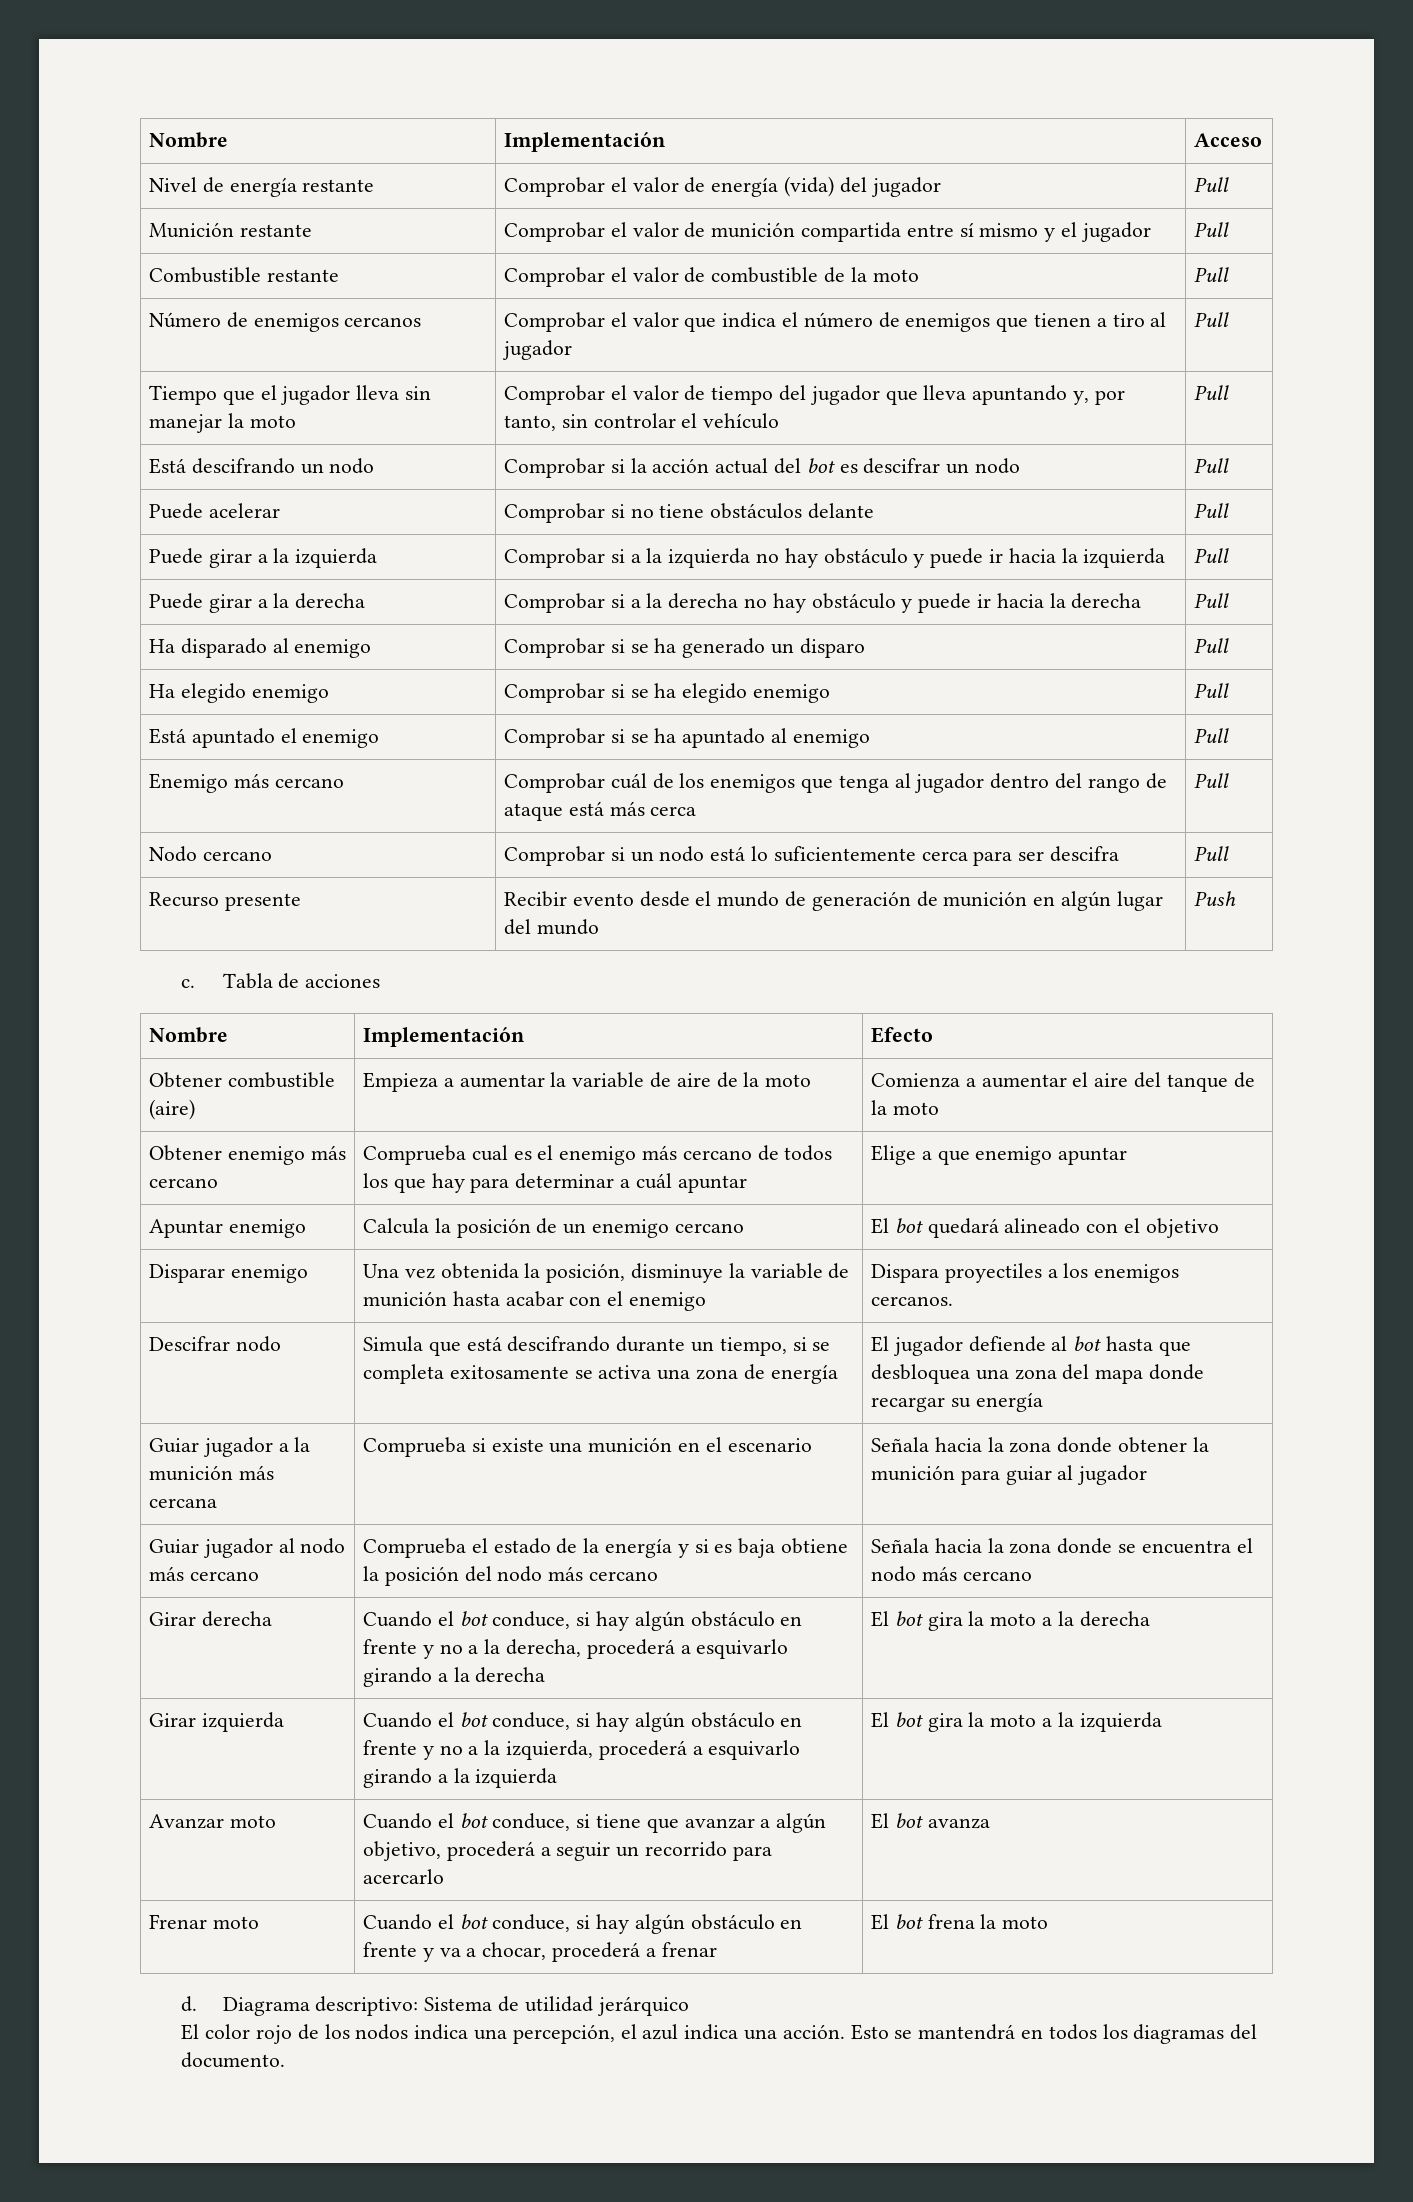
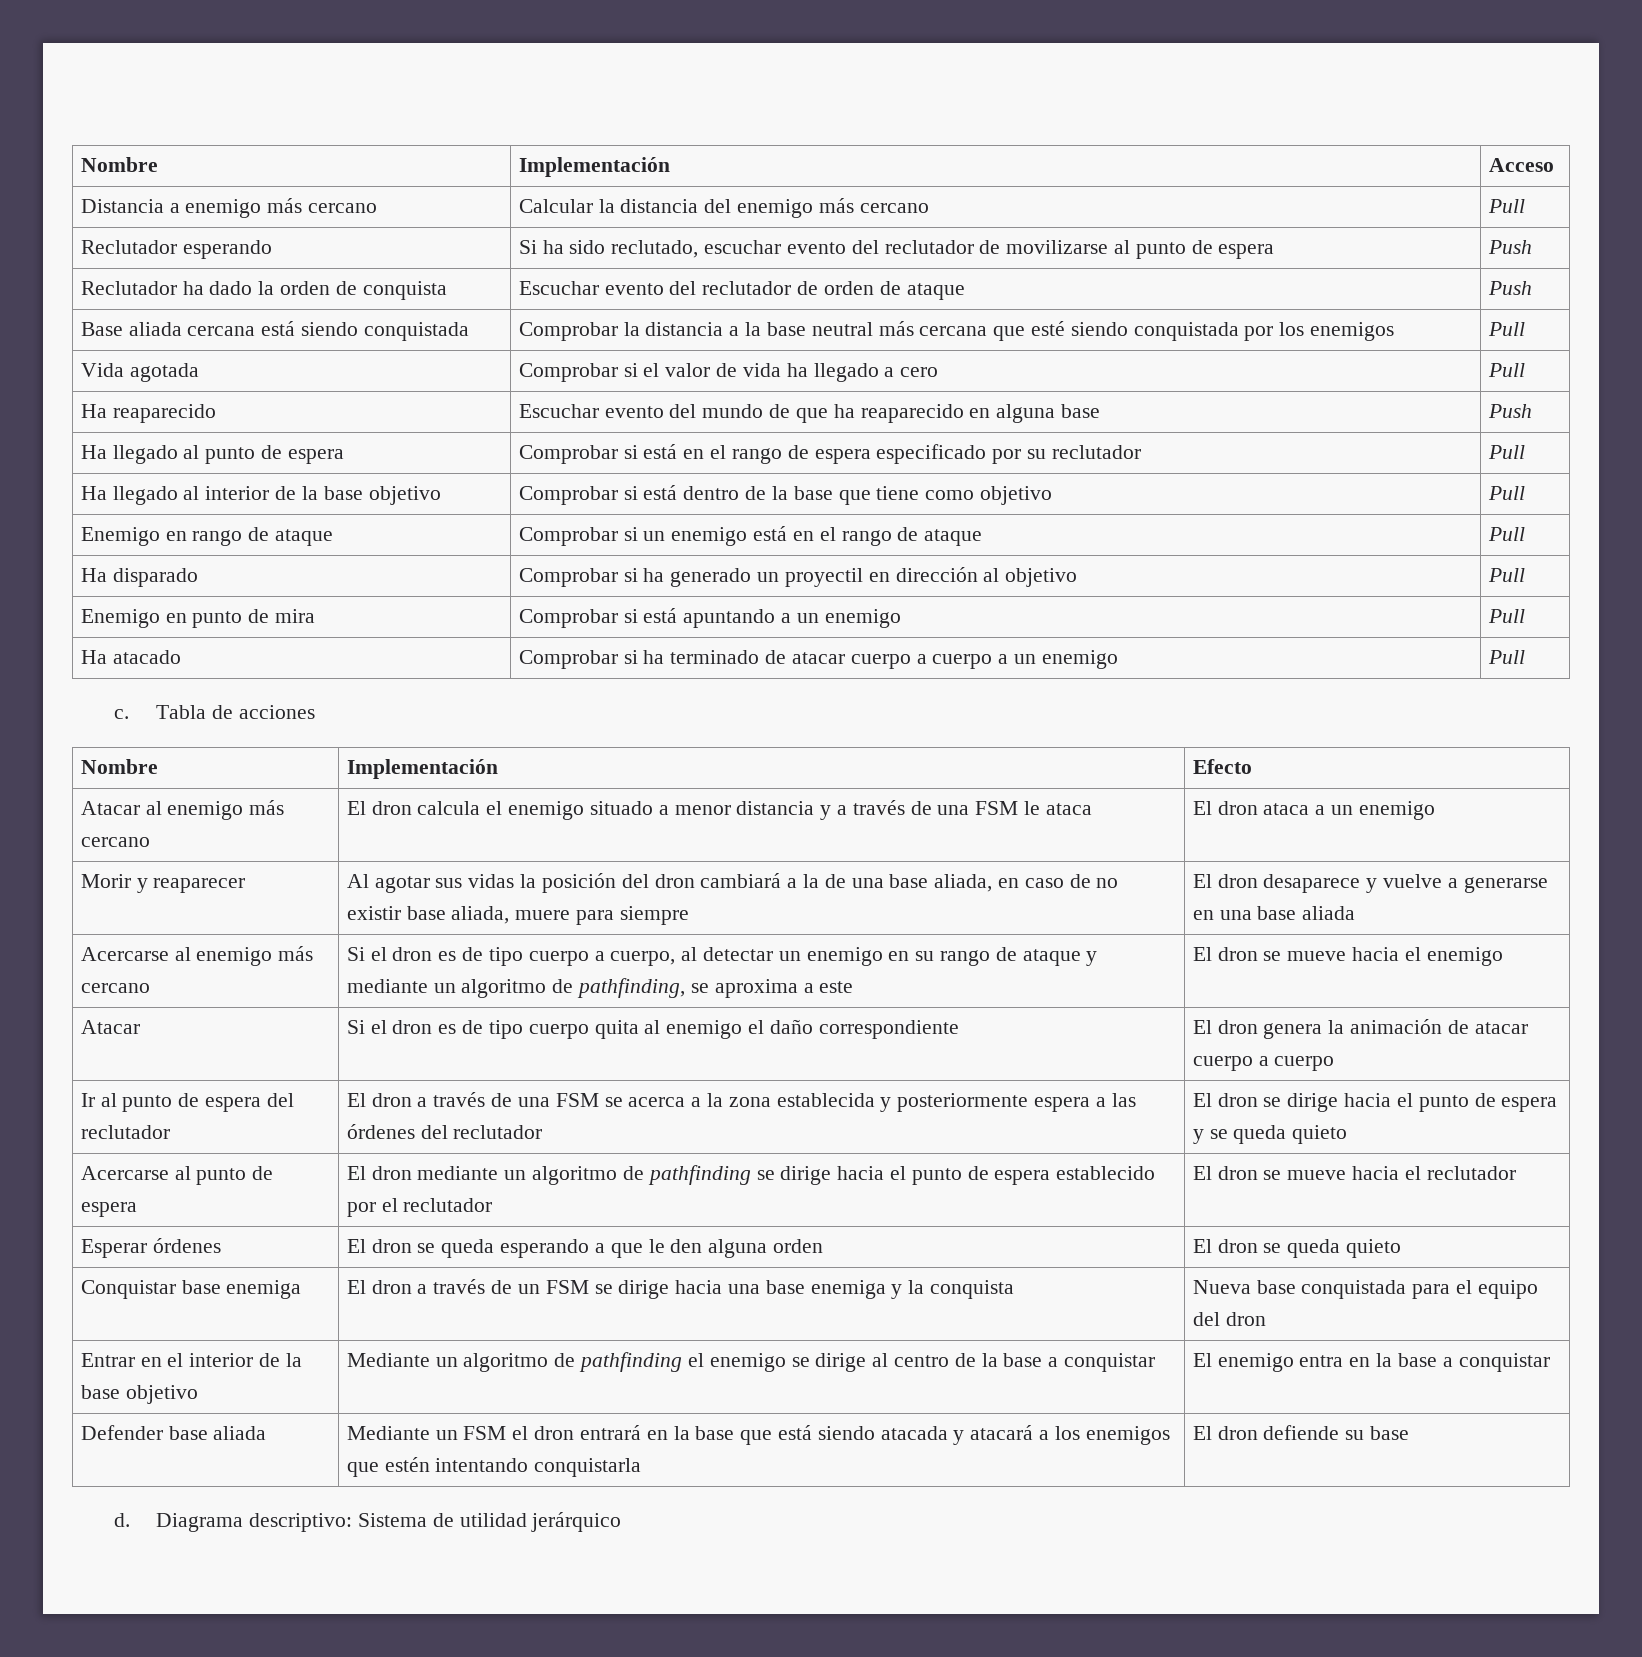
[148,177,375,197] [503,176,941,197] [1193,177,1229,192] [148,222,312,238] [503,222,1151,242] [1193,222,1229,237] [148,267,339,283] [503,267,919,287] [1193,267,1229,282] [148,312,422,332] [503,312,1167,332] [501,340,572,360] [1193,312,1229,327] [148,385,432,405] [148,413,296,433] [503,385,1125,405] [503,413,780,431] [1193,385,1229,400] [148,458,375,474] [503,458,1021,478] [1193,458,1229,473] [148,503,280,519] [503,503,875,523] [1193,503,1229,518] [148,548,378,568] [503,548,1166,568] [1193,548,1229,563] [148,593,366,613] [503,593,1142,613] Nivel de energía restante | Comprobar el valor de energía (vida) del jugador | Pull // Munición restante | Comprobar el valor de munición compartida entre sí mismo y el jugador | Pull // Combustible restante | Comprobar el valor de combustible de la moto | Pull // Número de enemigos cercanos | Comprobar el valor que indica el número de enemigos que tienen a tiro al jugador | Pull // Tiempo que el jugador lleva sin manejar la moto | Comprobar el valor de tiempo del jugador que lleva apuntando y, por tanto, sin controlar el vehículo | Pull // Está descifrando un nodo | Comprobar si la acción actual del bot es descifrar un nodo | Pull // Puede acelerar | Comprobar si no tiene obstáculos delante | Pull // Puede girar a la izquierda | Comprobar si a la izquierda no hay obstáculo y puede ir hacia la izquierda | Pull // Puede girar a la derecha | Comprobar si a la derecha no hay obstáculo y puede ir hacia la derecha -> [80,198,378,218] [518,198,929,218] [1487,199,1525,213] [80,240,272,259] [518,240,1275,259] [1487,240,1532,254] [80,281,447,300] [518,281,965,300] [1487,281,1532,295] [80,321,469,341] [518,321,1394,341] [1487,322,1525,336] [80,363,199,382] [518,363,939,382] [1487,363,1525,377] [80,404,216,423] [518,404,1100,423] [1487,404,1532,418] [80,445,344,464] [518,444,1141,464] [1487,445,1525,459] [80,486,441,505] [518,485,1052,505] [1487,486,1525,500] [80,527,334,546] [518,526,983,546] Distancia a enemigo más cercano | Calcular la distancia del enemigo más cercano | Pull // Reclutador esperando | Si ha sido reclutado, escuchar evento del reclutador de movilizarse al punto de espera | Push // Reclutador ha dado la orden de conquista | Escuchar evento del reclutador de orden de ataque | Push // Base aliada cercana está siendo conquistada | Comprobar la distancia a la base neutral más cercana que esté siendo conquistada por los enemigos | Pull // Vida agotada | Comprobar si el valor de vida ha llegado a cero | Pull // Ha reaparecido | Escuchar evento del mundo de que ha reaparecido en alguna base | Push // Ha llegado al punto de espera | Comprobar si está en el rango de espera especificado por su reclutador | Pull // Ha llegado al interior de la base objetivo | Comprobar si está dentro de la base que tiene como objetivo | Pull // Enemigo en rango de ataque | Comprobar si un enemigo está en el rango de ataque
[272,638,372,658] [503,638,649,658] al enemigo | Comprobar si se -> [518,568,638,587] | Comprobar si
[799,638,865,658] [1193,638,1229,653] [148,683,329,703] [503,683,831,703] [1193,683,1229,698] [148,728,380,748] [503,728,870,748] [1193,728,1229,743] [148,773,344,793] [503,773,1167,793] [503,801,697,821] [1193,773,1229,788] [148,846,272,862] [503,846,1120,866] [1193,846,1229,861] [148,892,301,911] [503,891,1163,911] [503,919,599,935] [1193,891,1236,906] disparo | Pull // Ha elegido enemigo | Comprobar si se ha elegido enemigo | Pull // Está apuntado el enemigo | Comprobar si se ha apuntado al enemigo | Pull // Enemigo más cercano | Comprobar cuál de los enemigos que tenga al jugador dentro del rango de ataque está más cerca | Pull // Nodo cercano | Comprobar si un nodo está lo suficientemente cerca para ser descifra | Pull // Recurso presente | Recibir evento desde el mundo de generación de munición en algún lugar del mundo | Push -> [784,567,1078,587] [1487,568,1525,582] [80,609,316,628] [518,608,901,628] [1487,609,1525,623] [80,650,181,664] [518,650,1118,669] [1487,650,1525,664] proyectil en dirección al objetivo | Pull // Enemigo en punto de mira | Comprobar si está apuntando a un enemigo | Pull // Ha atacado | Comprobar si ha terminado de atacar cuerpo a cuerpo a un enemigo | Pull
[148,1072,335,1088] [148,1099,195,1120] [362,1072,812,1092] [870,1072,1255,1092] [870,1100,939,1115] [148,1145,346,1165] [148,1178,218,1188] [362,1145,833,1165] [362,1173,747,1193] [870,1145,1128,1165] [148,1219,306,1238] [362,1218,744,1238] [870,1218,1219,1238] [148,1264,308,1283] [362,1263,850,1283] [362,1291,707,1311] [870,1263,1180,1283] [870,1296,953,1306] [148,1336,281,1352] [362,1336,831,1356] [362,1364,838,1384] [870,1336,1191,1356] [870,1364,1205,1384] [870,1393,1043,1412] [148,1437,311,1457] [148,1465,274,1481] [148,1498,217,1508] [362,1437,812,1457] [870,1437,1209,1453] [870,1465,1148,1485] [148,1538,346,1558] [148,1566,259,1581] [362,1538,849,1558] [362,1566,659,1586] [870,1538,1253,1554] [870,1566,1032,1582] [148,1611,272,1627] [362,1611,803,1631] [362,1639,789,1659] [362,1667,546,1687] [870,1611,1150,1631] [148,1712,284,1732] [362,1712,803,1732] [362,1740,801,1760] [362,1768,558,1788] [870,1712,1162,1732] [148,1814,276,1829] [362,1813,827,1833] [362,1841,772,1861] [362,1869,444,1884] [870,1813,990,1829] [148,1914,259,1929] [362,1914,803,1934] [362,1942,717,1962] [870,1914,1049,1930] Obtener combustible (aire) | Empieza a aumentar la variable de aire de la moto | Comienza a aumentar el aire del tanque de la moto // Obtener enemigo más cercano | Comprueba cual es el enemigo más cercano de todos los que hay para determinar a cuál apuntar | Elige a que enemigo apuntar // Apuntar enemigo | Calcula la posición de un enemigo cercano | El bot quedará alineado con el objetivo // Disparar enemigo | Una vez obtenida la posición, disminuye la variable de munición hasta acabar con el enemigo | Dispara proyectiles a los enemigos cercanos. // Descifrar nodo | Simula que está descifrando durante un tiempo, si se completa exitosamente se activa una zona de energía | El jugador defiende al bot hasta que desbloquea una zona del mapa donde recargar su energía // Guiar jugador a la munición más cercana | Comprueba si existe una munición en el escenario | Señala hacia la zona donde obtener la munición para guiar al jugador // Guiar jugador al nodo más cercano | Comprueba el estado de la energía y si es baja obtiene la posición del nodo más cercano | Señala hacia la zona donde se encuentra el nodo más cercano // Girar derecha | Cuando el bot conduce, si hay algún obstáculo en frente y no a la derecha, procederá a esquivarlo girando a la derecha | El bot gira la moto a la derecha // Girar izquierda | Cuando el bot conduce, si hay algún obstáculo en frente y no a la izquierda, procederá a esquivarlo girando a la izquierda | El bot gira la moto a la izquierda // Avanzar moto | Cuando el bot conduce, si tiene que avanzar a algún objetivo, procederá a seguir un recorrido para acercarlo | El bot avanza // Frenar moto | Cuando el bot conduce, si hay algún obstáculo en frente y va a chocar, procederá a frenar | El bot frena la moto -> [80,800,285,820] [80,837,150,847] [346,800,1092,820] [1192,801,1435,820] [80,874,246,893] [346,873,1119,893] [346,906,689,925] [1192,874,1548,893] [1192,906,1356,920] [80,946,314,966] [80,983,150,993] [346,947,1098,966] [346,978,854,998] [1192,947,1503,966] [80,1020,140,1034] [346,1019,959,1039] [1192,1019,1528,1039] [1192,1056,1335,1071] [80,1093,294,1112] [80,1125,170,1139] [346,1092,1136,1112] [346,1124,543,1139] [1192,1093,1558,1112] [1192,1125,1348,1144] [80,1166,274,1185] [80,1202,137,1217] [346,1165,1156,1185] [346,1198,493,1217] [1192,1166,1516,1180] [80,1238,221,1258] [346,1239,823,1258] [1192,1239,1402,1258] [80,1280,302,1299] [346,1279,1014,1299] [1192,1280,1538,1299] [1192,1312,1266,1326] [80,1353,302,1367] [80,1385,198,1404] [346,1352,1155,1372] [1192,1353,1550,1372] [80,1425,267,1440] [346,1425,1170,1445] [346,1457,642,1477] [1192,1425,1410,1440] Atacar al enemigo más cercano | El dron calcula el enemigo situado a menor distancia y a través de una FSM le ataca | El dron ataca a un enemigo // Morir y reaparecer | Al agotar sus vidas la posición del dron cambiará a la de una base aliada, en caso de no existir base aliada, muere para siempre | El dron desaparece y vuelve a generarse en una base aliada // Acercarse al enemigo más cercano | Si el dron es de tipo cuerpo a cuerpo, al detectar un enemigo en su rango de ataque y mediante un algoritmo de pathfinding, se aproxima a este | El dron se mueve hacia el enemigo // Atacar | Si el dron es de tipo cuerpo quita al enemigo el daño correspondiente | El dron genera la animación de atacar cuerpo a cuerpo // Ir al punto de espera del reclutador | El dron a través de una FSM se acerca a la zona establecida y posteriormente espera a las órdenes del reclutador | El dron se dirige hacia el punto de espera y se queda quieto // Acercarse al punto de espera | El dron mediante un algoritmo de pathfinding se dirige hacia el punto de espera establecido por el reclutador | El dron se mueve hacia el reclutador // Esperar órdenes | El dron se queda esperando a que le den alguna orden | El dron se queda quieto // Conquistar base enemiga | El dron a través de un FSM se dirige hacia una base enemiga y la conquista | Nueva base conquistada para el equipo del dron // Entrar en el interior de la base objetivo | Mediante un algoritmo de pathfinding el enemigo se dirige al centro de la base a conquistar | El enemigo entra en la base a conquistar // Defender base aliada | Mediante un FSM el dron entrará en la base que está siendo atacada y atacará a los enemigos que estén intentando conquistarla | El dron defiende su base
[181,2024,1258,2044] [181,2052,286,2068] // El color rojo de los nodos indica una percepción, el azul indica una acción. Esto se mantendrá en todos los diagramas del documento. -> (622, 1522) none

